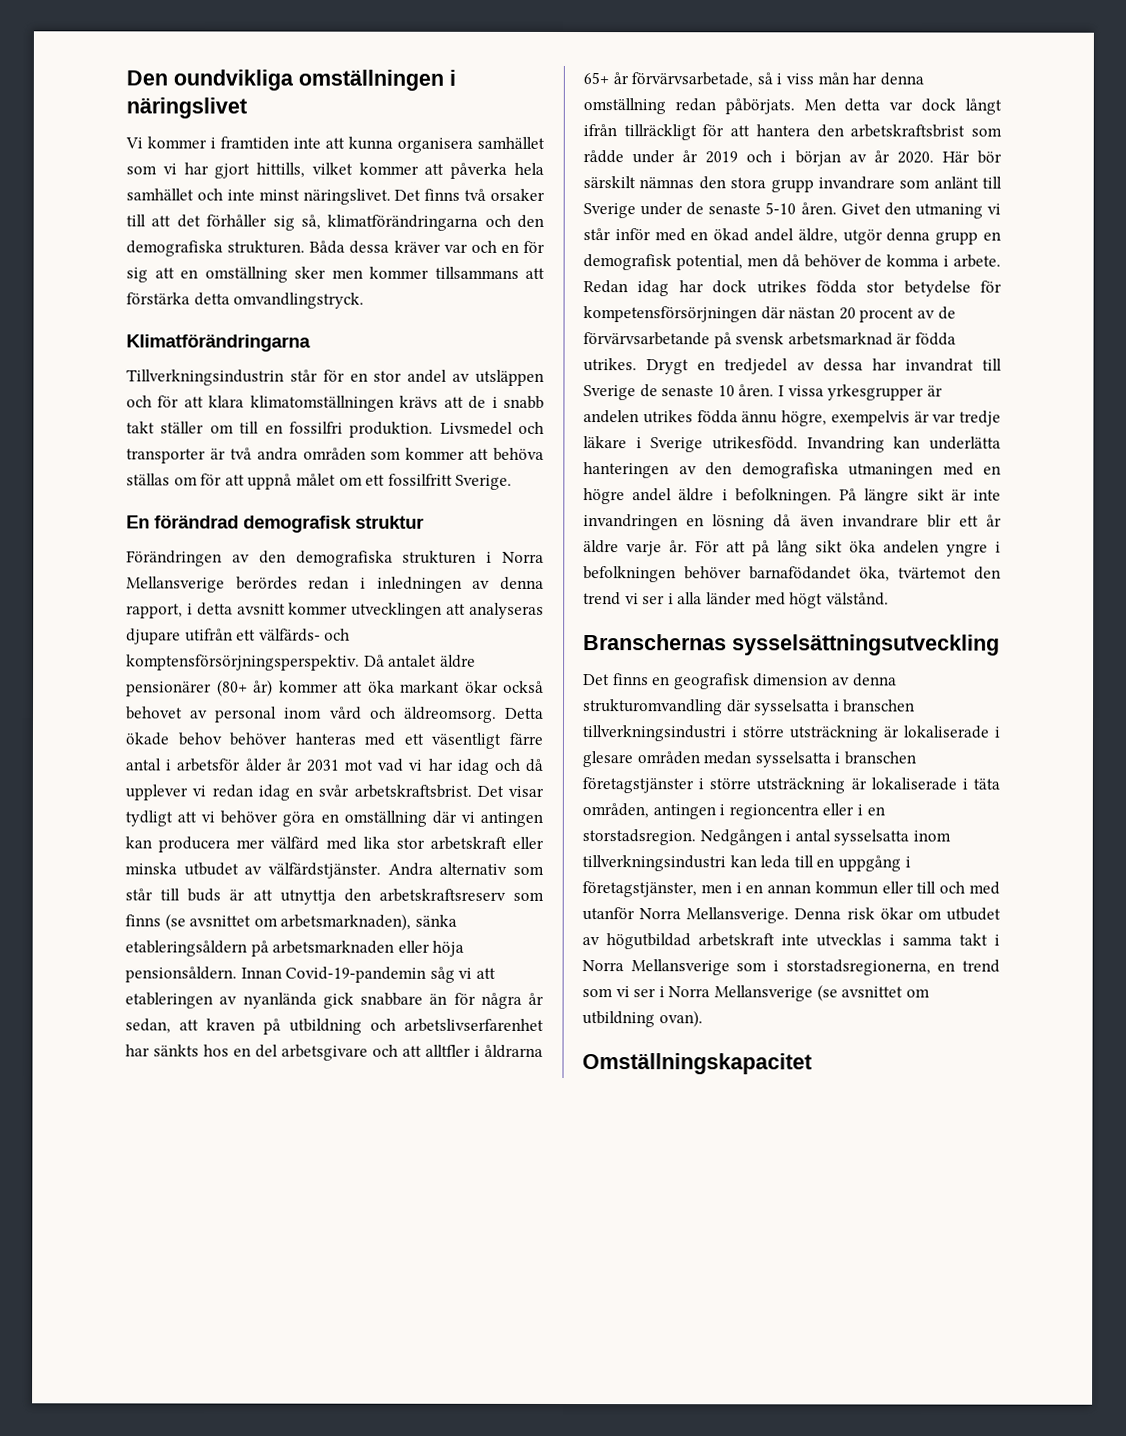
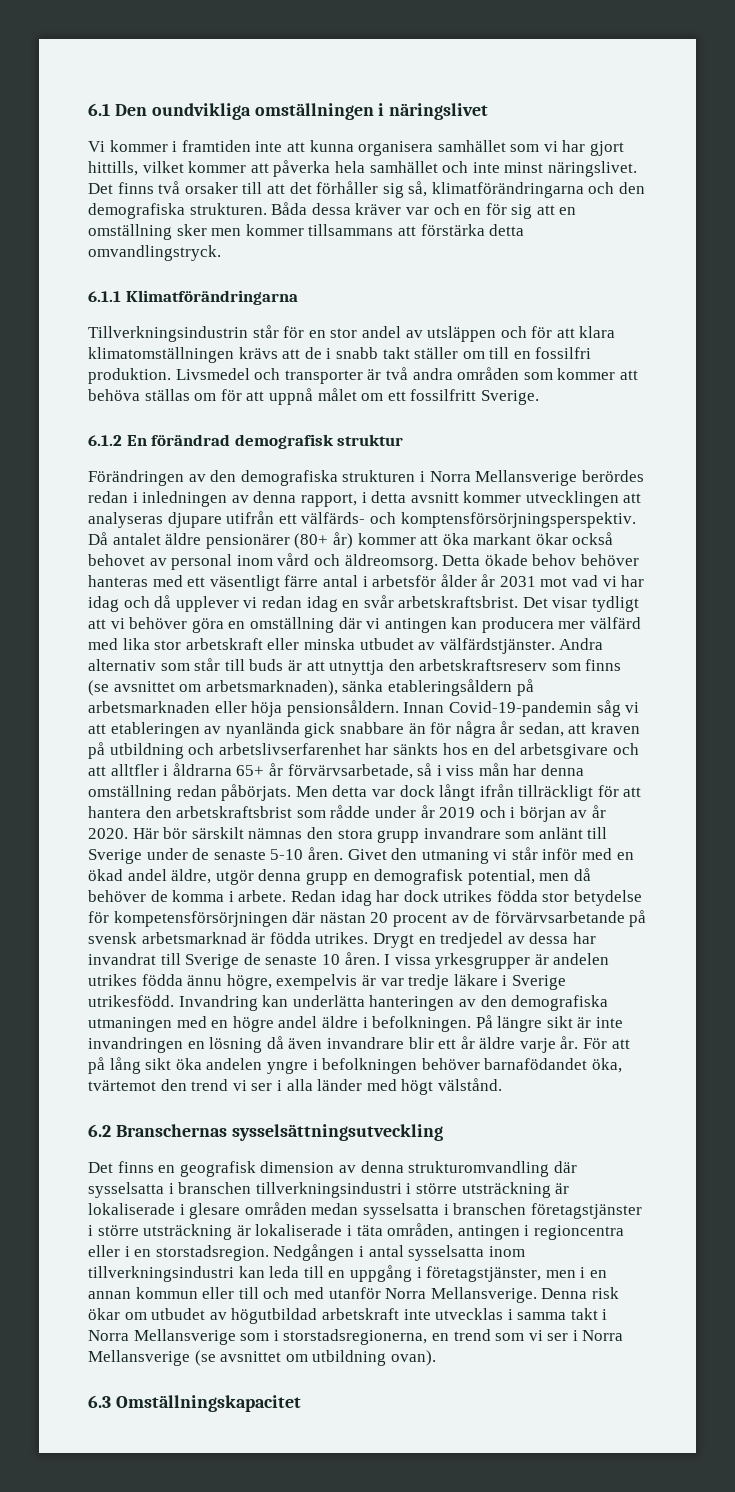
(126, 78) none -> [88,103,110,116] 6.1
(365, 300) none -> [88,291,121,302] 6.1.1
(513, 482) none -> [88,435,122,446] 6.1.2
(889, 599) none -> [88,1124,111,1137] 6.2
(703, 1019) none -> [88,1395,111,1408] 6.3

